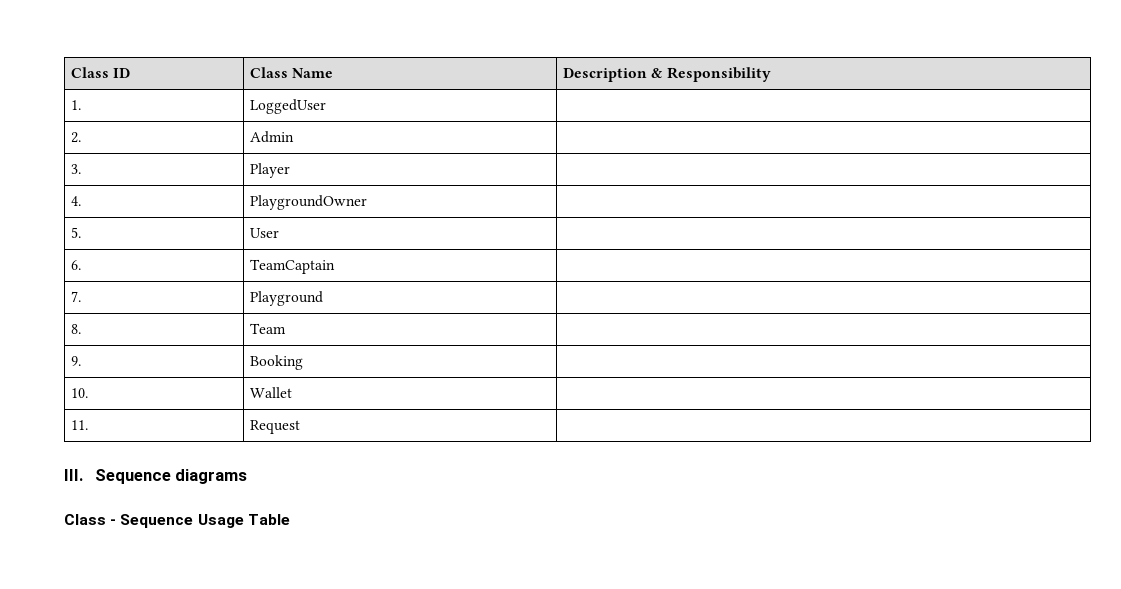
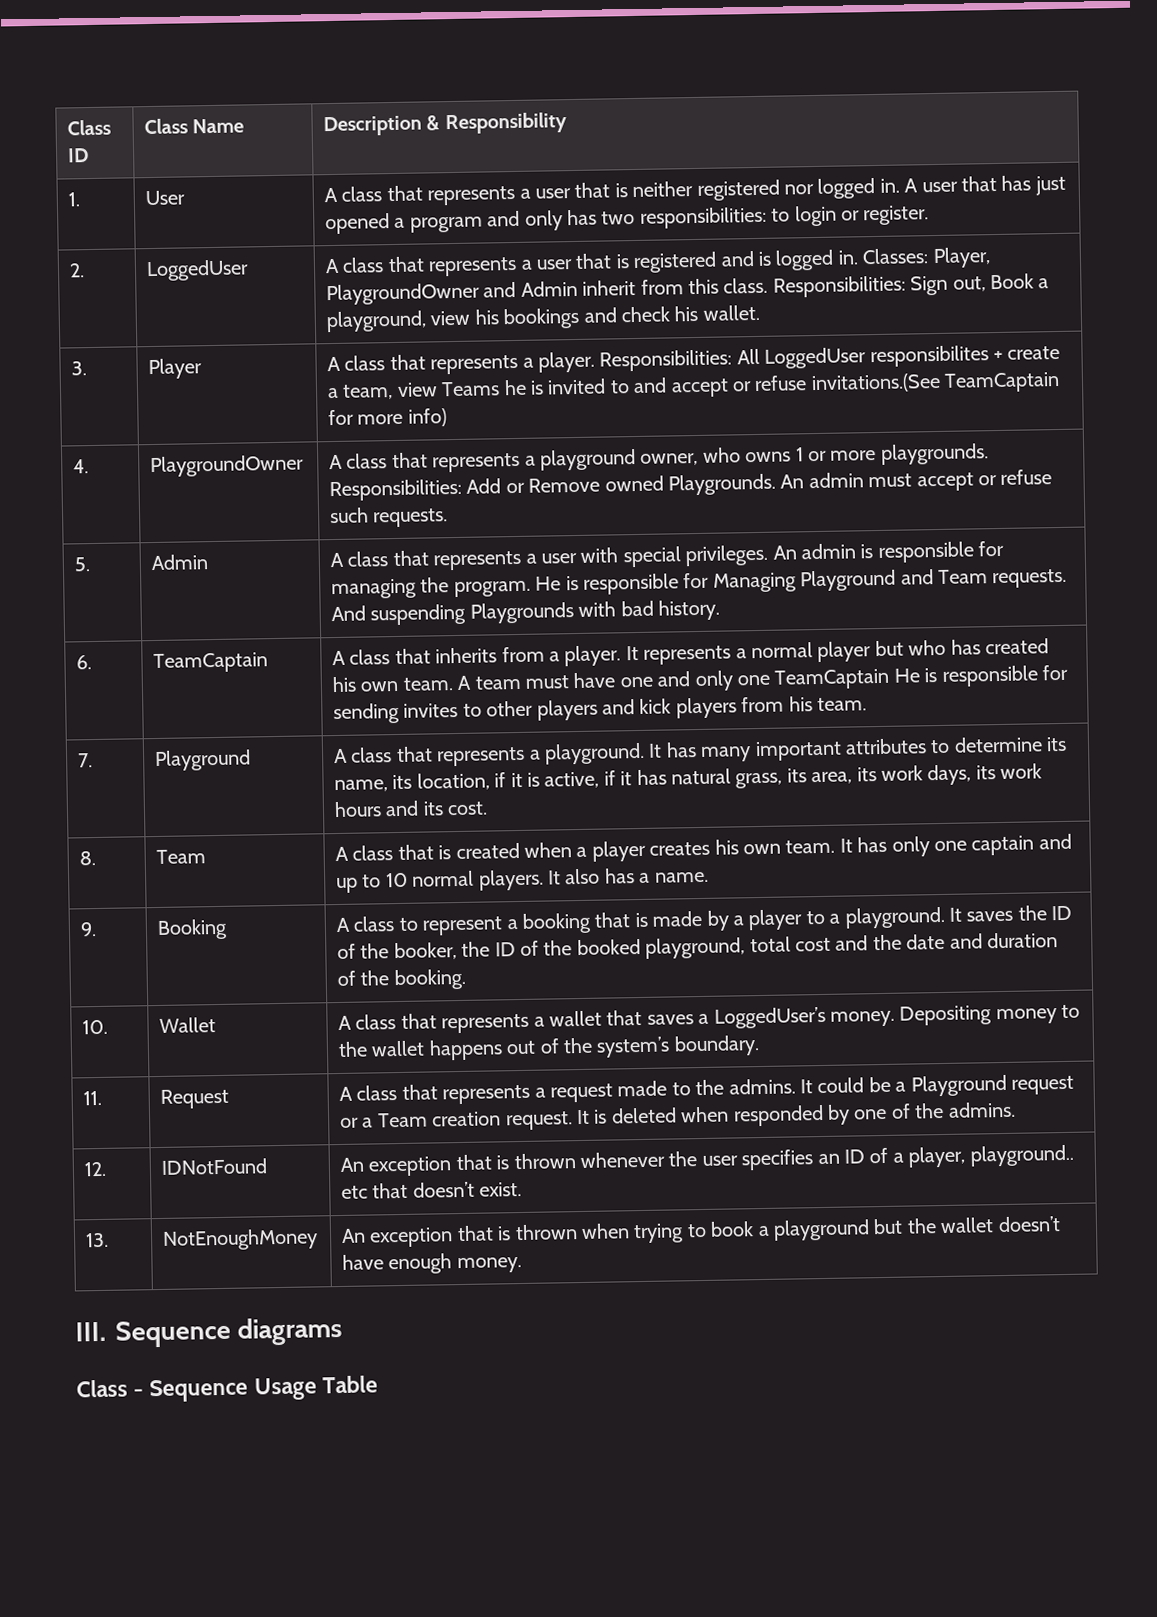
[250,99,327,114] [71,132,82,143] [250,131,295,143] [71,164,82,174] [250,163,291,178] [71,196,82,206] [250,195,368,210] [71,227,82,238] [250,228,280,238] [71,260,82,270] [250,259,336,274] [71,291,82,302] [250,291,324,306] [71,324,82,334] [250,323,287,334] [71,356,82,366] [250,355,304,370] [71,388,89,398] [250,387,293,398] [71,420,89,430] [250,420,301,434] LoggedUser | // 2. | Admin | // 3. | Player | // 4. | PlaygroundOwner | // 5. | User | // 6. | TeamCaptain | // 7. | Playground | // 8. | Team | // 9. | Booking | // 10. | Wallet | // 11. | Request | -> [145,190,186,206] [324,175,1066,206] [325,205,930,235] [69,263,86,278] [146,259,250,282] [325,247,991,277] [326,273,1050,306] [326,304,760,333] [71,361,88,376] [148,358,203,380] [327,345,1061,375] [327,371,1061,400] [328,408,447,427] [73,459,90,474] [150,454,305,478] [329,443,989,473] [329,469,1053,502] [329,507,449,528] [74,557,91,572] [151,554,209,571] [330,540,1005,571] [331,568,1068,600] [331,599,721,626] [76,655,93,670] [153,652,269,674] [332,638,1050,667] [332,664,1069,693] [333,696,868,725] [78,753,94,768] [154,749,252,772] [333,736,1068,767] [334,763,1043,793] [334,800,489,818] [79,850,97,866] [156,849,207,864] [335,833,1072,862] [336,868,709,894] [80,922,98,937] [157,918,229,940] [336,905,1073,936] [337,932,1059,961] [337,968,466,991] [82,1019,109,1035] [159,1017,217,1033] [338,1004,1081,1034] [338,1035,760,1061] [83,1090,103,1106] [160,1088,230,1109] [339,1074,1075,1105] [340,1101,1016,1131] [84,1161,108,1177] [161,1158,269,1175] [340,1144,1074,1177] [341,1181,523,1199] [85,1232,110,1248] [162,1228,319,1251] [341,1216,1061,1248] [342,1253,522,1275] User | A class that represents a user that is neither registered nor logged in. A user that has just opened a program and only has two responsibilities: to login or register. // 2. | LoggedUser | A class that represents a user that is registered and is logged in. Classes: Player, PlaygroundOwner and Admin inherit from this class. Responsibilities: Sign out, Book a playground, view his bookings and check his wallet. // 3. | Player | A class that represents a player. Responsibilities: All LoggedUser responsibilites + create a team, view Teams he is invited to and accept or refuse invitations.(See TeamCaptain for more info) // 4. | PlaygroundOwner | A class that represents a playground owner, who owns 1 or more playgrounds. Responsibilities: Add or Remove owned Playgrounds. An admin must accept or refuse such requests. // 5. | Admin | A class that represents a user with special privileges. An admin is responsible for managing the program. He is responsible for Managing Playground and Team requests. And suspending Playgrounds with bad history. // 6. | TeamCaptain | A class that inherits from a player. It represents a normal player but who has created his own team. A team must have one and only one TeamCaptain He is responsible for sending invites to other players and kick players from his team. // 7. | Playground | A class that represents a playground. It has many important attributes to determine its name, its location, if it is active, if it has natural grass, its area, its work days, its work hours and its cost. // 8. | Team | A class that is created when a player creates his own team. It has only one captain and up to 10 normal players. It also has a name. // 9. | Booking | A class to represent a booking that is made by a player to a playground. It saves the ID of the booker, the ID of the booked playground, total cost and the date and duration of the booking. // 10. | Wallet | A class that represents a wallet that saves a LoggedUser’s money. Depositing money to the wallet happens out of the system’s boundary. // 11. | Request | A class that represents a request made to the admins. It could be a Playground request or a Team creation request. It is deleted when responded by one of the admins. // 12. | IDNotFound | An exception that is thrown whenever the user specifies an ID of a player, playground.. etc that doesn’t exist. // 13. | NotEnoughMoney | An exception that is thrown when trying to book a playground but the wallet doesn’t have enough money.

